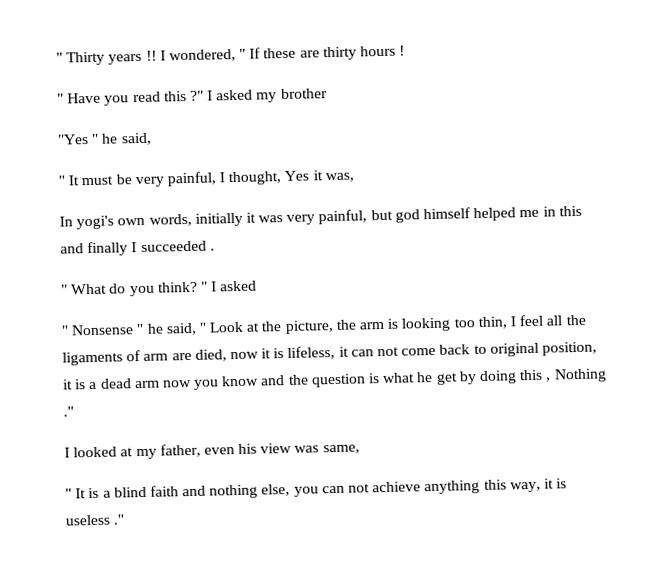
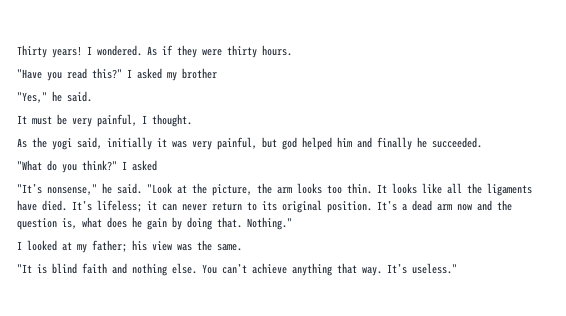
[56,45,406,66] [57,90,204,106] " Thirty years !! I wondered, " If these are thirty hours ! // " Have you read this ?" -> [17,45,292,58] [17,68,122,81] Thirty years! I wondered. As if they were thirty hours. // "Have you read this?"
[57,132,152,146] [58,175,65,186] "Yes " he said, // " -> [17,91,92,103] "Yes," he said. //
[228,170,354,186] [59,213,192,230] thought, Yes it was, // In yogi's own words, -> [152,114,192,127] [17,137,102,150] thought. // As the yogi said,
[423,205,582,222] [60,240,215,257] [61,280,258,297] [61,321,245,336] himself helped me in this and finally I succeeded . // " What do you think? " I asked // " Nonsense " he said, " Look -> [302,137,482,150] [17,160,157,173] [17,183,172,195] helped him and finally he succeeded. // "What do you think?" I asked // "It’s nonsense," he said. "Look
[387,314,586,332] [62,341,597,366] [62,379,87,390] is looking too thin, I feel all the ligaments of arm are died, now it is lifeless, it can not come back to original position, it is -> [297,183,532,196] [17,200,397,213] looks too thin. It looks like all the ligaments have died. It’s lifeless; it can never return to its original position. It’s
[194,375,260,390] you know -> (472, 207) none
[368,368,607,385] [63,406,74,417] is what he get by doing this , Nothing ." -> [62,217,292,230] is, what does he gain by doing that. Nothing."
[159,443,235,458] father, even -> [92,240,127,252] father;
[322,444,360,455] [65,478,568,499] [65,514,125,526] same, // " It is a blind faith and nothing else, you can not achieve anything this way, it is useless ." -> [197,240,242,251] [17,263,457,276] the same. // "It is blind faith and nothing else. You can’t achieve anything that way. It’s useless."

